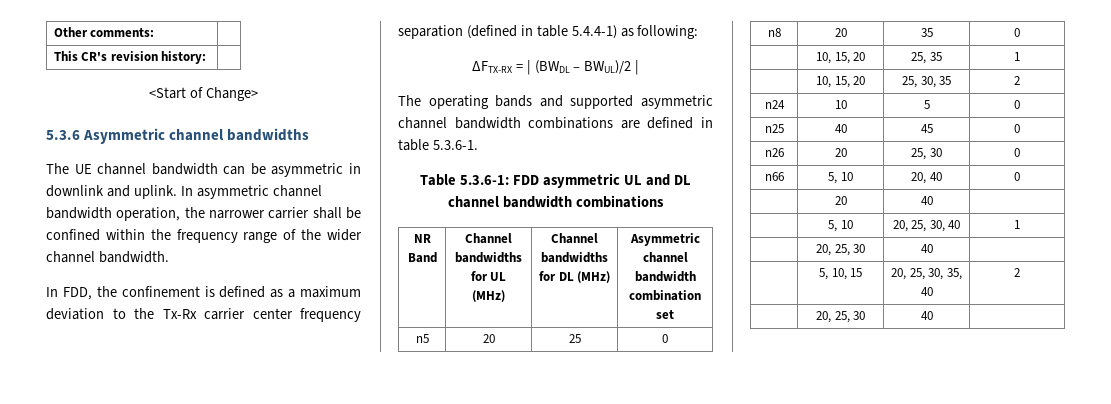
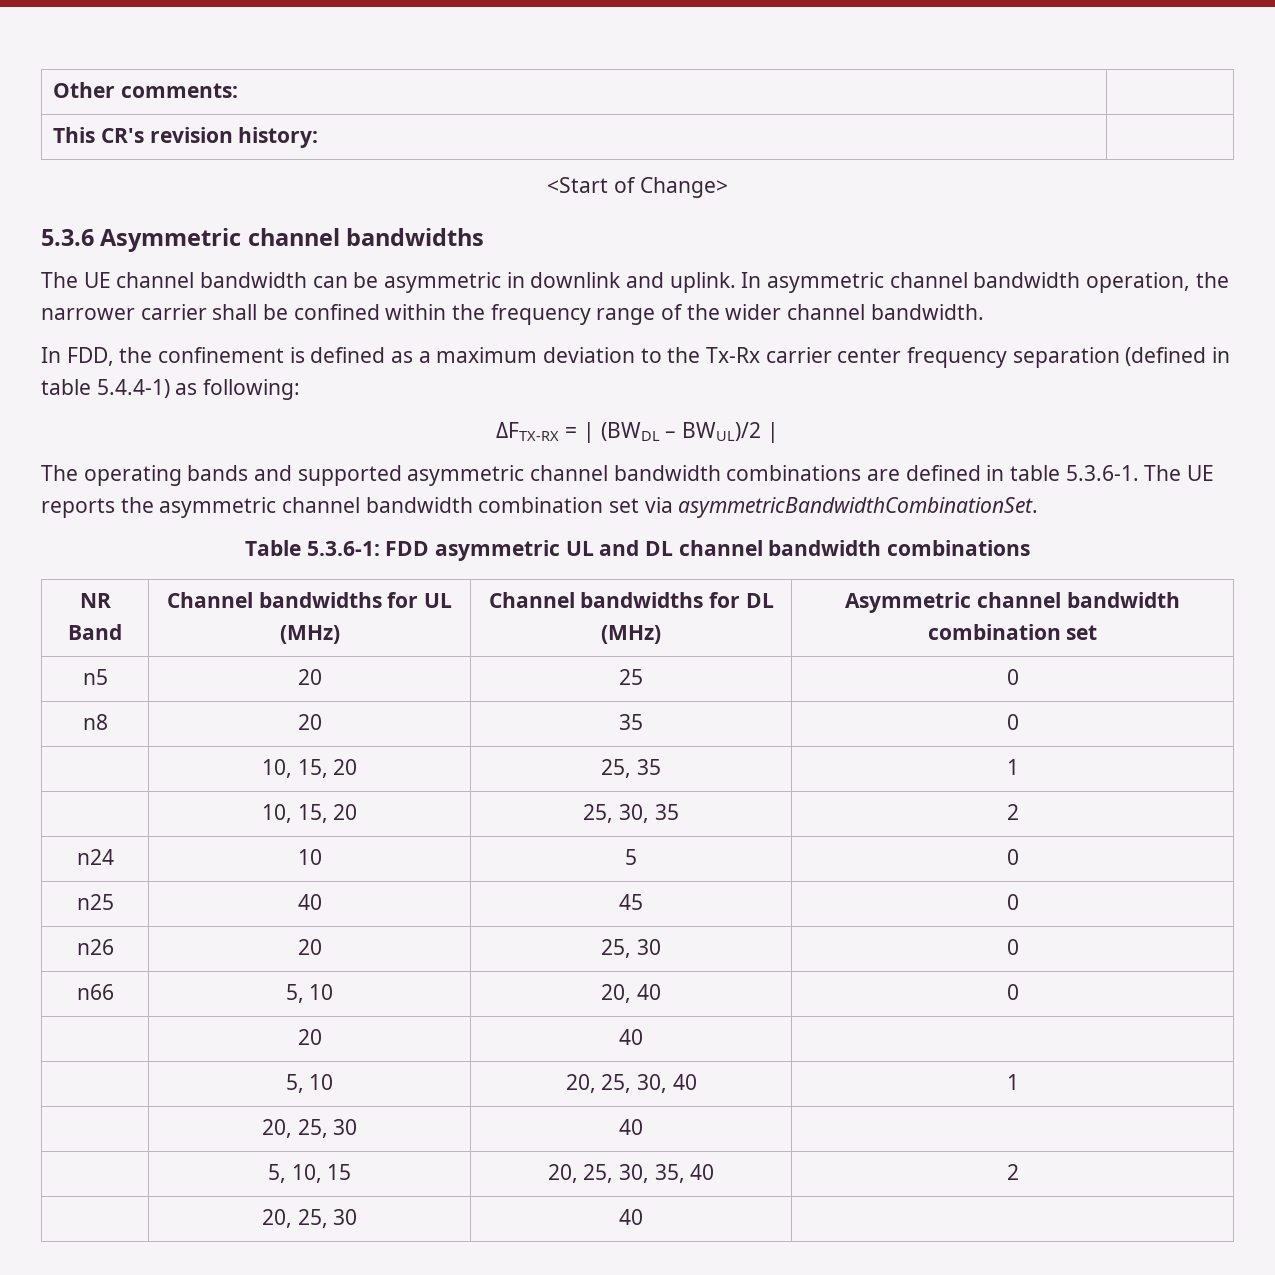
(478, 145) none -> [1144,465,1215,481] [41,497,1039,518] The UE reports the asymmetric channel bandwidth combination set via asymmetricBandwidthCombinationSet.

